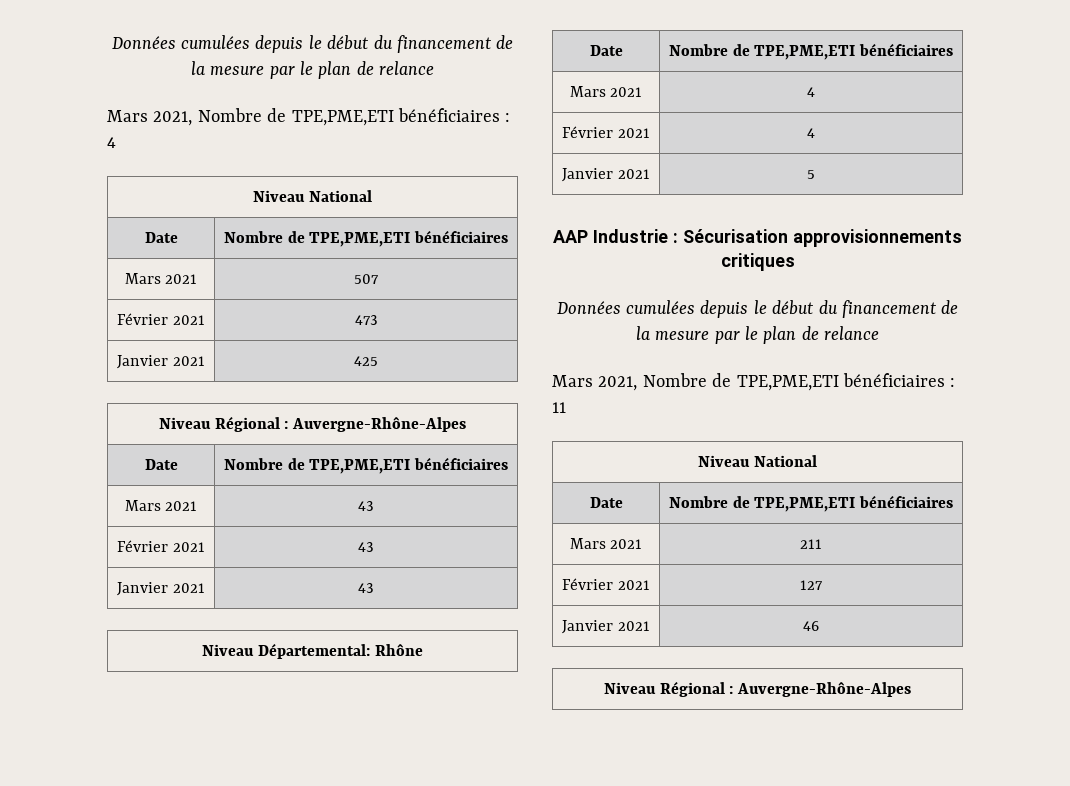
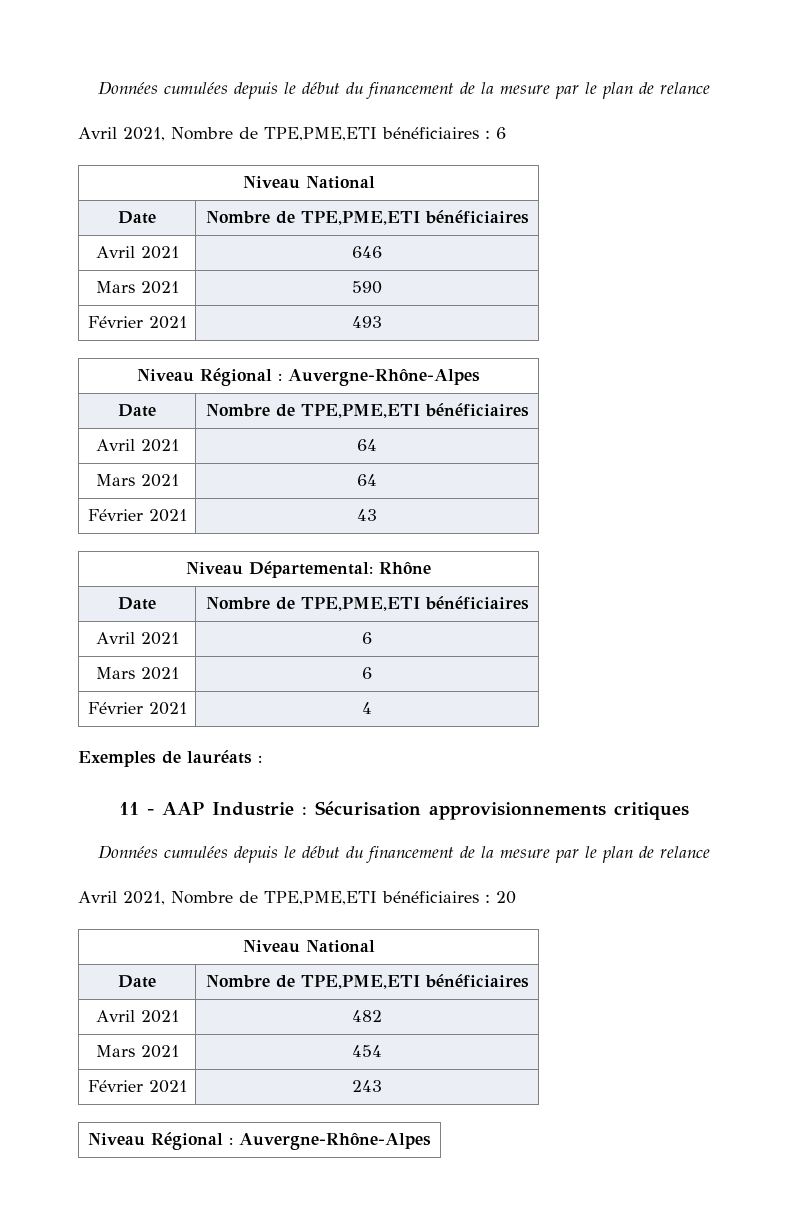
[107,108,511,126] [107,137,116,148] [253,190,372,202] [144,232,178,243] [223,230,509,247] [124,273,198,284] [354,274,379,284] [117,313,205,325] [354,315,378,325] [117,355,205,369] [354,356,378,366] Mars 2021, Nombre de TPE,PME,ETI bénéficiaires : 4 // Niveau National // Date | Nombre de TPE,PME,ETI bénéficiaires // Mars 2021 | 507 // Février 2021 | 473 // Janvier 2021 | 425 -> [78,127,506,141] [242,176,375,189] [118,211,156,224] [205,210,529,225] [95,246,179,259] [352,246,382,258] [95,281,179,294] [352,281,382,294] [87,316,187,329] [352,316,382,328] Avril 2021, Nombre de TPE,PME,ETI bénéficiaires : 6 // Niveau National // Date | Nombre de TPE,PME,ETI bénéficiaires // Avril 2021 | 646 // Mars 2021 | 590 // Février 2021 | 493
[124,500,198,511] [358,501,374,511] // Mars 2021 | 43 -> [95,439,179,452] [357,439,377,451] [95,474,179,487] [357,474,377,486] // Avril 2021 | 64 // Mars 2021 | 64
[117,582,205,596] [358,583,374,593] // Janvier 2021 | 43 -> (377, 515) none
[569,86,643,97] [807,87,815,97] // Mars 2021 | 4 -> [95,632,179,645] [362,632,372,644] [95,667,179,680] [362,667,372,679] // Avril 2021 | 6 // Mars 2021 | 6
[562,168,650,182] [807,170,815,179] // Janvier 2021 | 5 // -> [78,750,262,767] [119,802,154,815] // Exemples de lauréats : // 11 -
[552,373,956,391] [552,402,566,413] [698,455,817,467] [589,497,623,508] [668,495,954,512] [569,538,643,549] [800,539,822,549] [562,578,650,590] [800,580,823,590] [562,620,650,634] [803,621,819,631] Mars 2021, Nombre de TPE,PME,ETI bénéficiaires : 11 // Niveau National // Date | Nombre de TPE,PME,ETI bénéficiaires // Mars 2021 | 211 // Février 2021 | 127 // Janvier 2021 | 46 -> [78,891,516,905] [242,940,375,953] [118,975,156,988] [205,974,529,989] [95,1010,179,1023] [352,1010,382,1022] [95,1045,179,1058] [352,1045,382,1057] [87,1080,187,1093] [352,1080,382,1092] Avril 2021, Nombre de TPE,PME,ETI bénéficiaires : 20 // Niveau National // Date | Nombre de TPE,PME,ETI bénéficiaires // Avril 2021 | 482 // Mars 2021 | 454 // Février 2021 | 243

